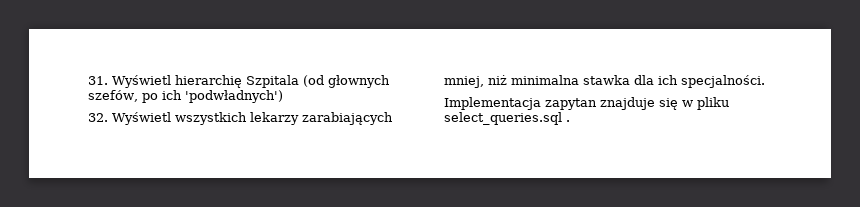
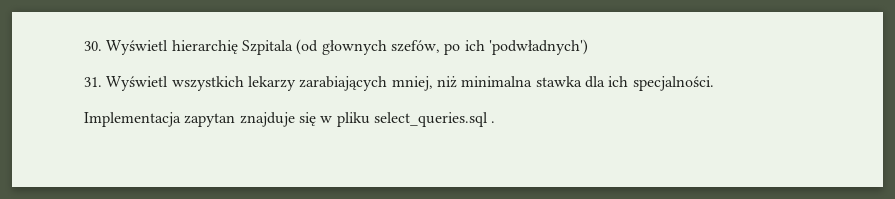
[88,76,108,85] 31. -> [84,41,102,51] 30.
[88,113,108,122] 32. -> [84,77,102,87] 31.

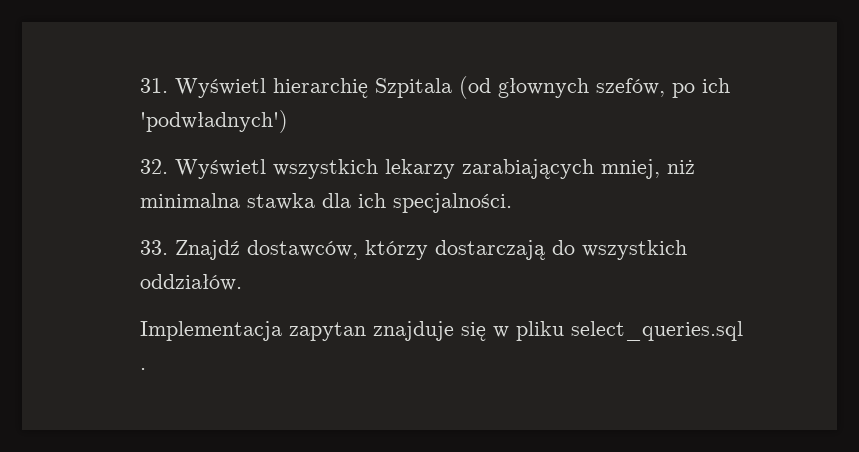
[84,41,102,51] 30. -> [140,78,168,93] 31.
[84,77,102,87] 31. -> [140,159,168,174] 32.
(714, 83) none -> [140,240,687,260] [140,274,242,291] // 33. Znajdź dostawców, którzy dostarczają do wszystkich oddziałów.

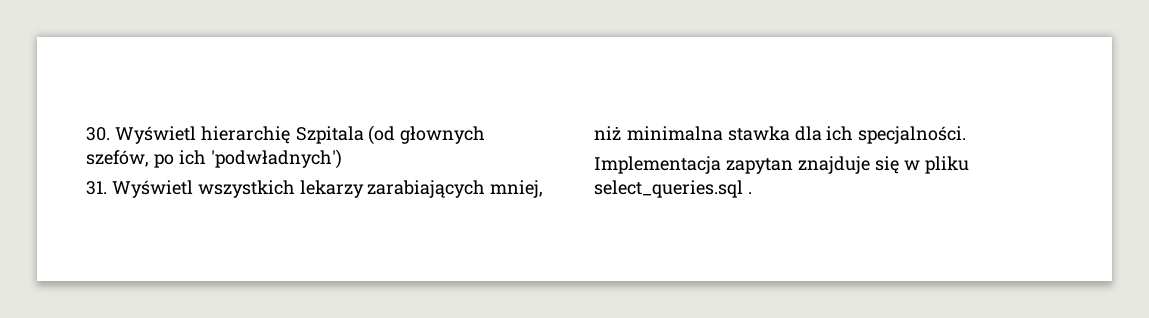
[140,78,168,93] 31. -> [86,127,110,141] 30.
[140,159,168,174] 32. -> [86,181,107,195] 31.
[140,240,687,260] [140,274,242,291] // 33. Znajdź dostawców, którzy dostarczają do wszystkich oddziałów. -> (967, 135) none

